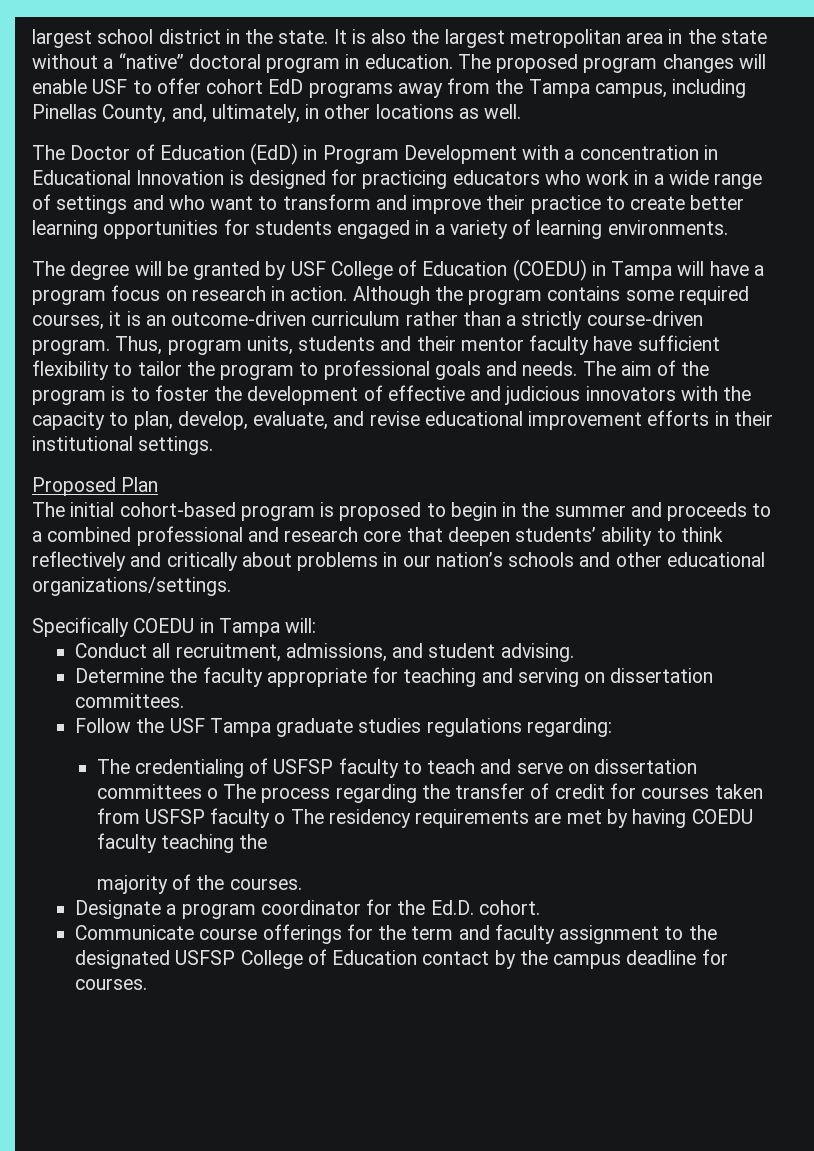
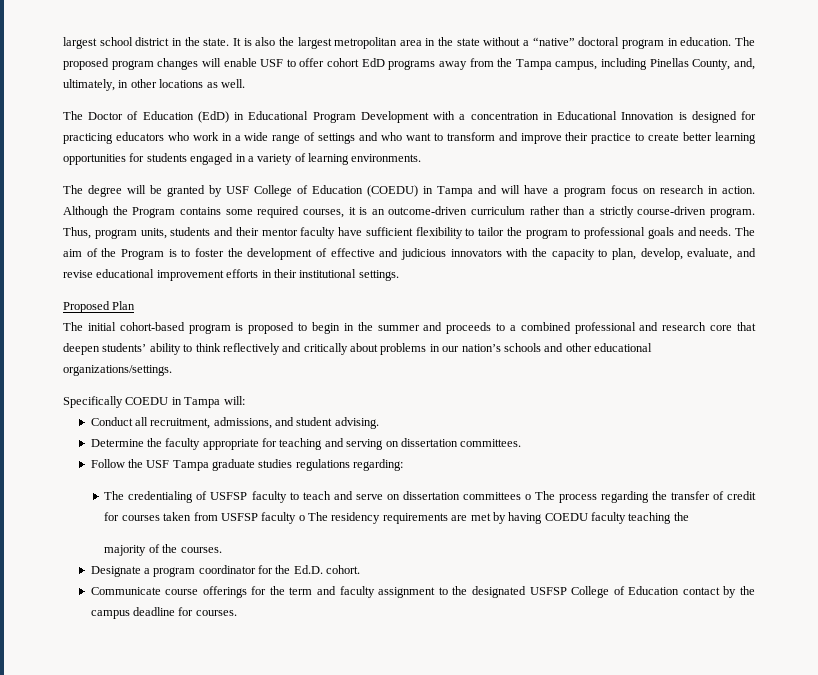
(318, 152) none -> [248,111,309,120] Educational
(673, 270) none -> [478,185,497,194] and
[468,289,543,305] program -> [132,207,176,218] Program
[32,389,106,405] program -> [121,249,164,260] Program

